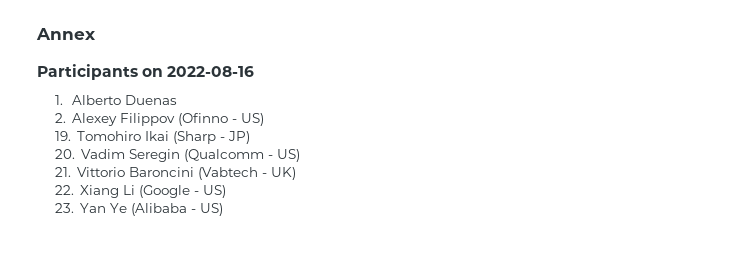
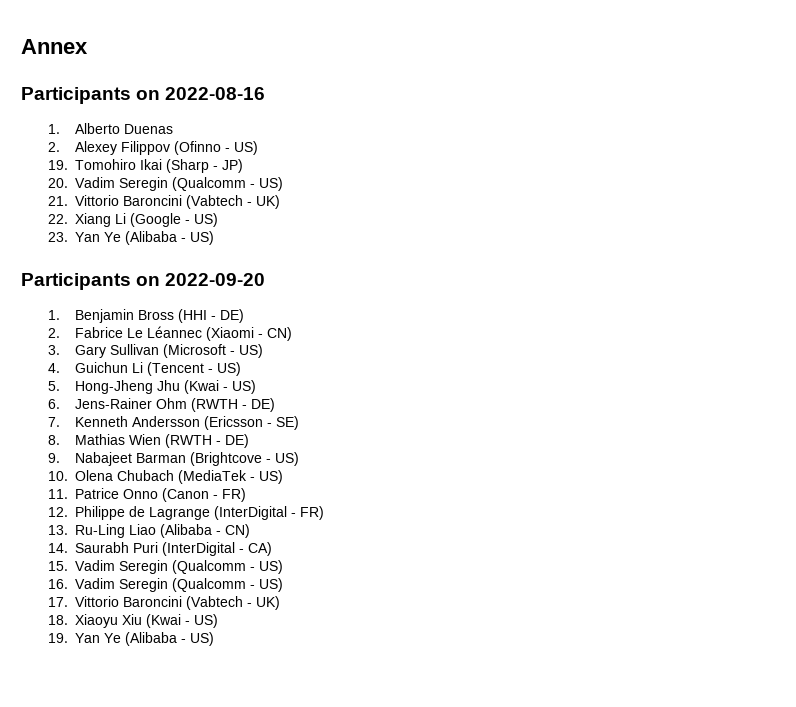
(224, 209) none -> [21,273,266,290] [48,309,245,323] [48,326,293,341] [48,344,264,358] [48,362,242,376] [48,380,257,394] [48,398,276,412] [48,416,300,430] [48,434,250,448] [48,452,300,466] [48,470,284,484] [48,488,247,502] [48,506,325,520] [48,524,251,538] [48,542,273,556] [48,560,284,574] [48,578,284,592] [48,596,281,610] [48,614,219,628] [48,632,215,646] // Participants on 2022-09-20 // 1. Benjamin Bross (HHI - DE) // 2. Fabrice Le Léannec (Xiaomi - CN) // 3. Gary Sullivan (Microsoft - US) // 4. Guichun Li (Tencent - US) // 5. Hong-Jheng Jhu (Kwai - US) // 6. Jens-Rainer Ohm (RWTH - DE) // 7. Kenneth Andersson (Ericsson - SE) // 8. Mathias Wien (RWTH - DE) // 9. Nabajeet Barman (Brightcove - US) // 10. Olena Chubach (MediaTek - US) // 11. Patrice Onno (Canon - FR) // 12. Philippe de Lagrange (InterDigital - FR) // 13. Ru-Ling Liao (Alibaba - CN) // 14. Saurabh Puri (InterDigital - CA) // 15. Vadim Seregin (Qualcomm - US) // 16. Vadim Seregin (Qualcomm - US) // 17. Vittorio Baroncini (Vabtech - UK) // 18. Xiaoyu Xiu (Kwai - US) // 19. Yan Ye (Alibaba - US)

